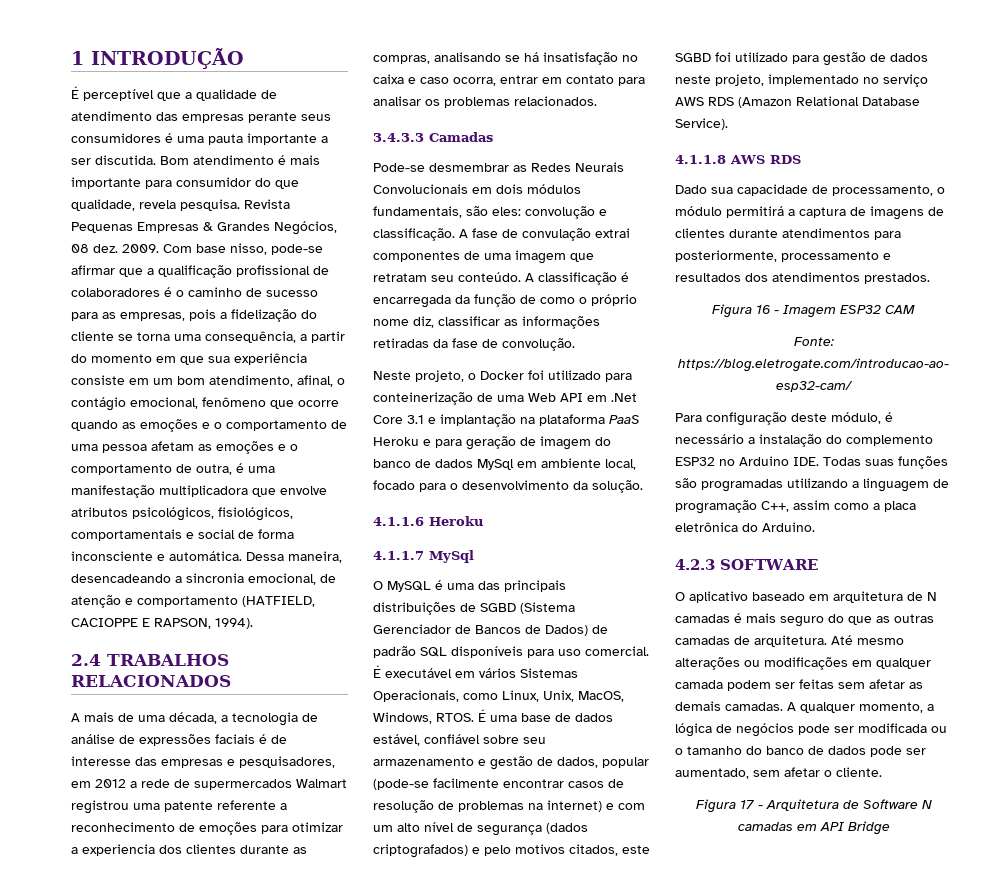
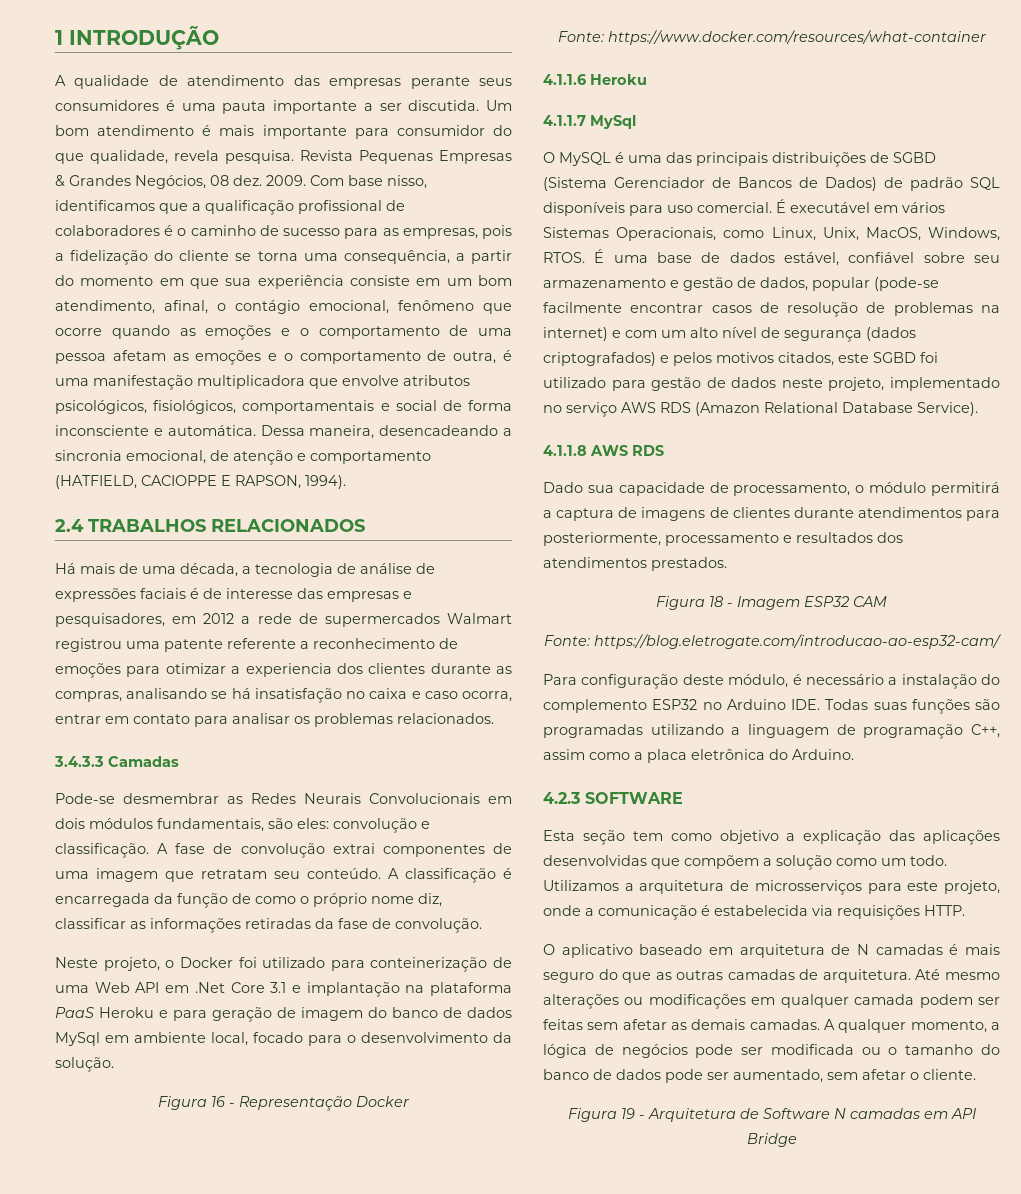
[71,86,192,101] É perceptível que a -> [55,75,66,86] A
[160,156,189,165] Bom -> [486,100,512,111] [55,125,89,136] Um bom
[271,244,323,255] [71,265,115,275] pode-se afirmar -> [55,200,155,211] identificamos
[71,713,80,722] A -> [55,563,76,574] Há
[522,228,591,241] convulação -> [240,843,325,858] convolução
(643, 486) none -> [158,1096,410,1111] [557,30,987,45] // Figura 16 - Representação Docker // Fonte: https://www.docker.com/resources/what-container
[484,845,511,856] pelo -> [673,352,712,366] pelos
[756,305,770,314] 16 -> [709,596,723,607] 18
(818, 564) none -> [543,830,1000,845] [543,855,947,870] [543,880,1000,895] [543,905,965,920] // Esta seção tem como objetivo a explicação das aplicações desenvolvidas que compõem a solução como um todo. Utilizamos a arquitetura de microsserviços para este projeto, onde a comunicação é estabelecida via requisições HTTP.
[739,800,754,809] 17 -> [620,1108,635,1119] 19

